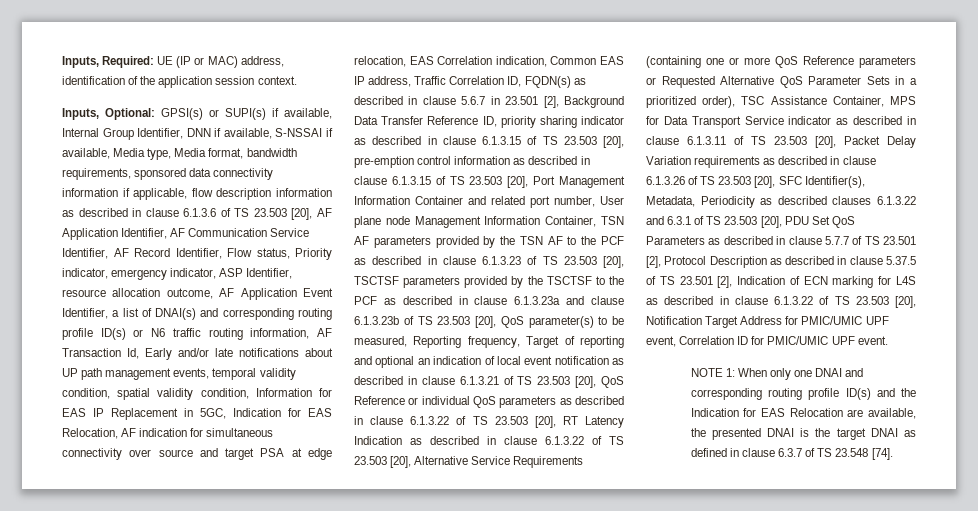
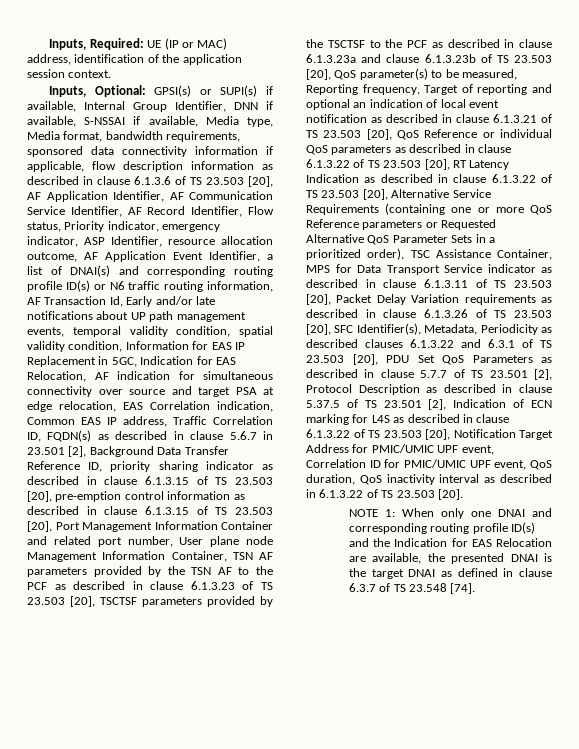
[857,336,888,345] event. -> [494,460,552,470] [306,474,552,485] [306,489,463,500] event, QoS duration, QoS inactivity interval as described in 6.1.3.22 of TS 23.503 [20].

